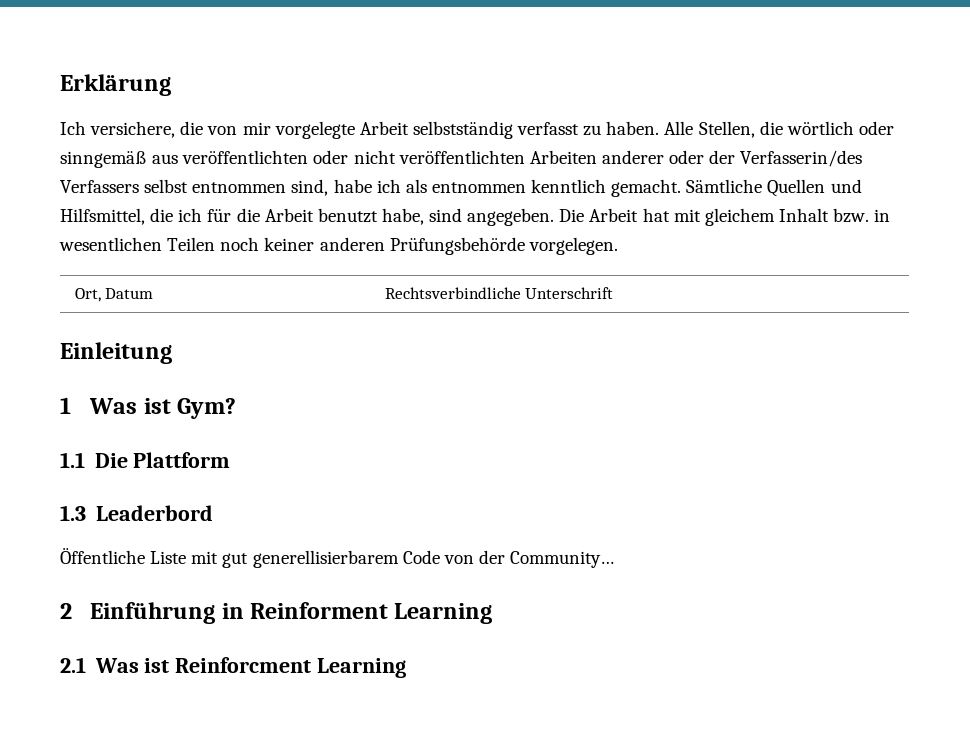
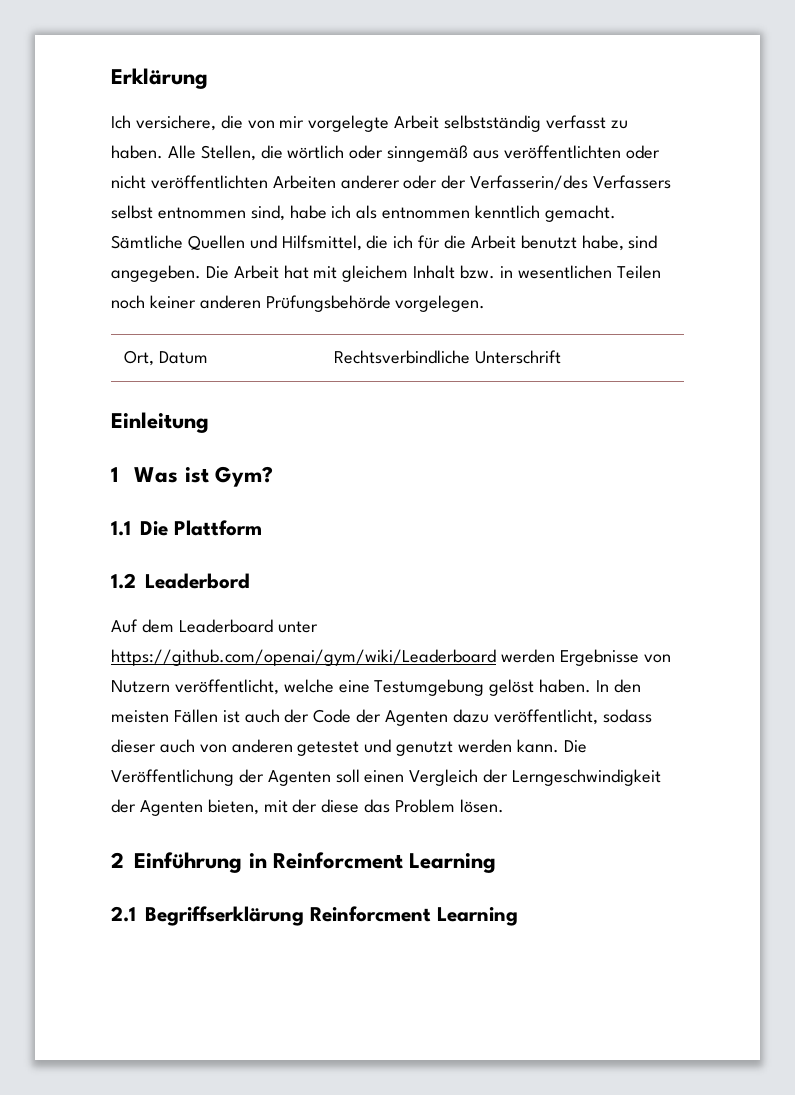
[60,505,86,521] 1.3 -> [111,573,136,589] 1.2
[60,548,615,568] Öffentliche Liste mit gut generellisierbarem Code von der Community… -> [111,619,318,633] [111,649,671,666] [111,679,641,696] [111,709,652,726] [111,739,587,756] [111,769,662,786] [111,799,504,816] Auf dem Leaderboard unter https://github.com/openai/gym/wiki/Leaderboard werden Ergebnisse von Nutzern veröffentlicht, welche eine Testumgebung gelöst haben. In den meisten Fällen ist auch der Code der Agenten dazu veröffentlicht, sodass dieser auch von anderen getestet und genutzt werden kann. Die Veröffentlichung der Agenten soll einen Vergleich der Lerngeschwindigkeit der Agenten bieten, mit der diese das Problem lösen.
[249,602,388,619] Reinforment -> [272,852,403,869] Reinforcment
[94,658,170,673] Was ist -> [145,906,304,926] Begriffserklärung

